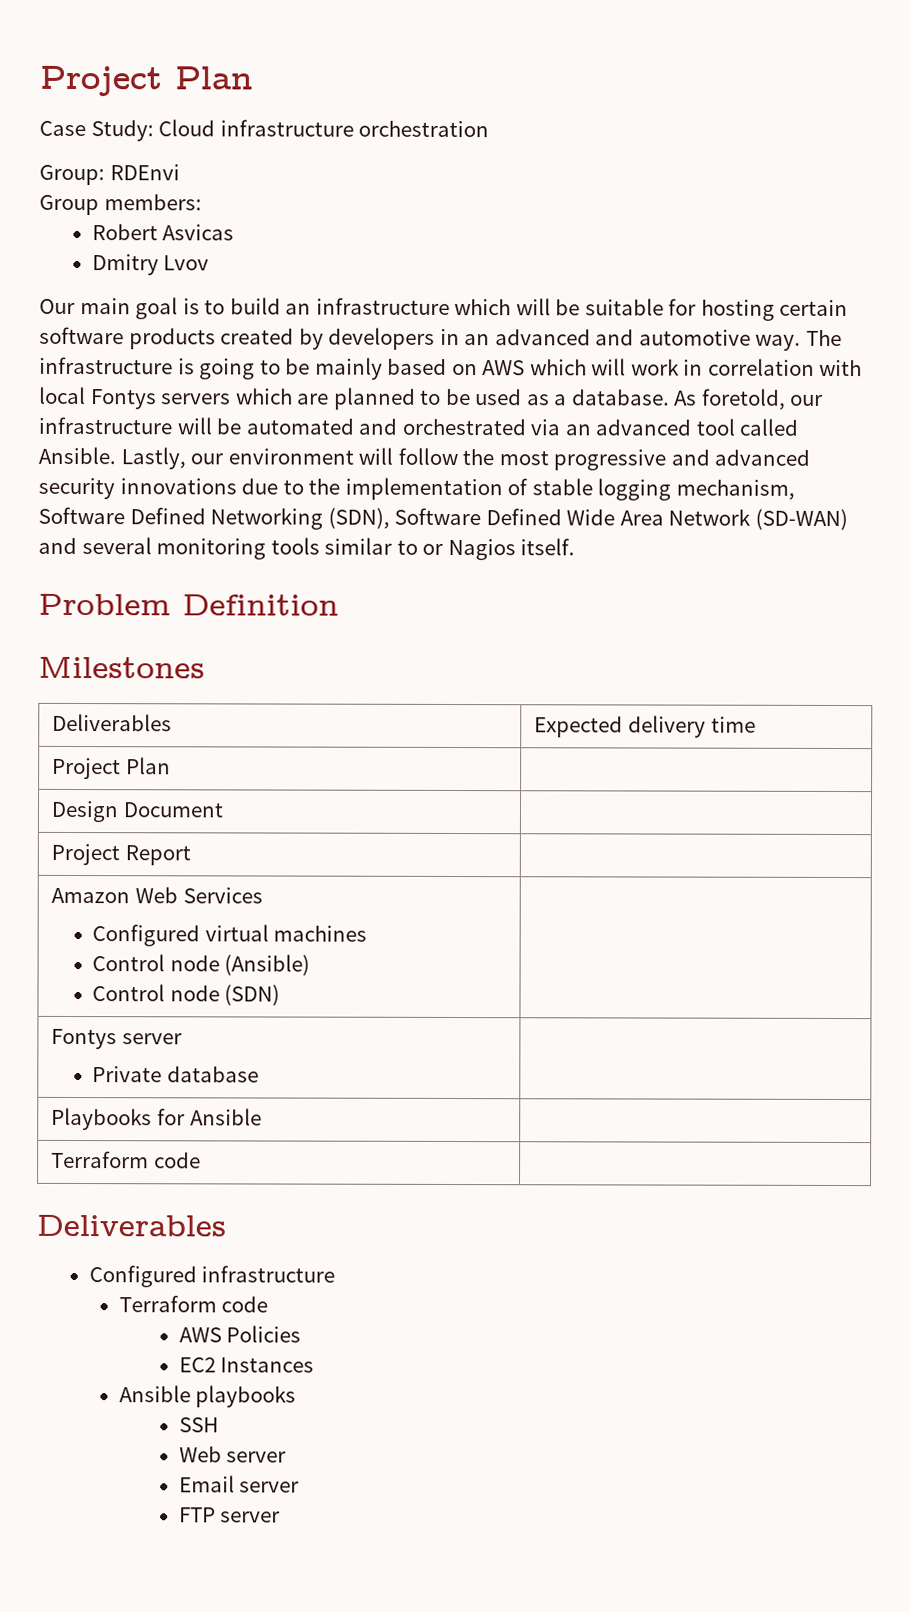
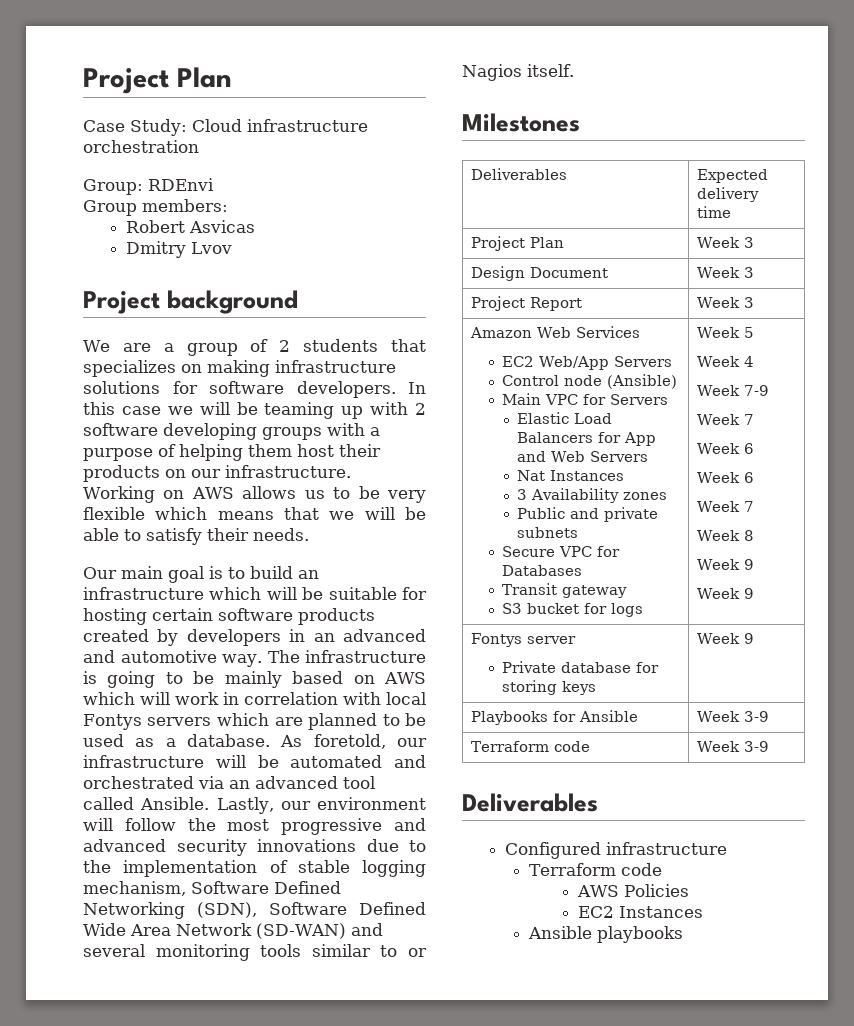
(210, 263) none -> [83,290,298,314] [83,339,426,356] [83,360,396,377] [83,381,426,398] [83,402,426,419] [83,423,380,440] [83,444,381,461] [83,465,351,482] [83,486,426,503] [83,507,426,520] [83,528,309,545] // Project background // We are a group of 2 students that specializes on making infrastructure solutions for software developers. In this case we will be teaming up with 2 software developing groups with a purpose of helping them host their products on our infrastructure. Working on AWS allows us to be very flexible which means that we will be able to satisfy their needs.
[38,593,339,616] // Problem Definition -> (574, 70) none
(172, 766) none -> [697,237,755,248] Week 3
(225, 810) none -> [697,267,755,278] Week 3
(192, 855) none -> [697,297,755,308] Week 3
[92,924,368,947] Configured virtual machines -> [502,356,673,370] EC2 Web/App Servers
[92,984,281,1006] Control node (SDN) | -> [502,393,669,405] [517,412,613,424] [517,432,657,446] [517,451,648,462] [517,470,625,481] [517,488,668,503] [517,507,659,522] [517,527,579,538] [502,546,621,557] [502,565,583,576] [502,583,628,598] [502,603,644,617] [697,327,755,338] [697,356,755,367] [697,385,770,396] [697,414,755,425] [697,443,755,454] [697,472,755,483] [697,501,755,512] [697,530,755,541] [697,559,755,570] [697,588,755,599] Main VPC for Servers // Elastic Load Balancers for App and Web Servers // Nat Instances // 3 Availability zones // Public and private subnets // Secure VPC for Databases // Transit gateway // S3 bucket for logs | Week 5 // Week 4 // Week 7-9 // Week 7 // Week 6 // Week 6 // Week 7 // Week 8 // Week 9 // Week 9
(259, 1074) | -> [636,662,660,673] [502,680,597,695] [697,633,755,644] for storing keys | Week 9
(262, 1117) none -> [697,711,770,722] Week 3-9
(202, 1160) none -> [697,741,770,752] Week 3-9
[178,1417,219,1433] [178,1446,287,1463] [178,1475,300,1493] [178,1507,281,1523] // SSH // Web server // Email server // FTP server -> (683, 934) none

